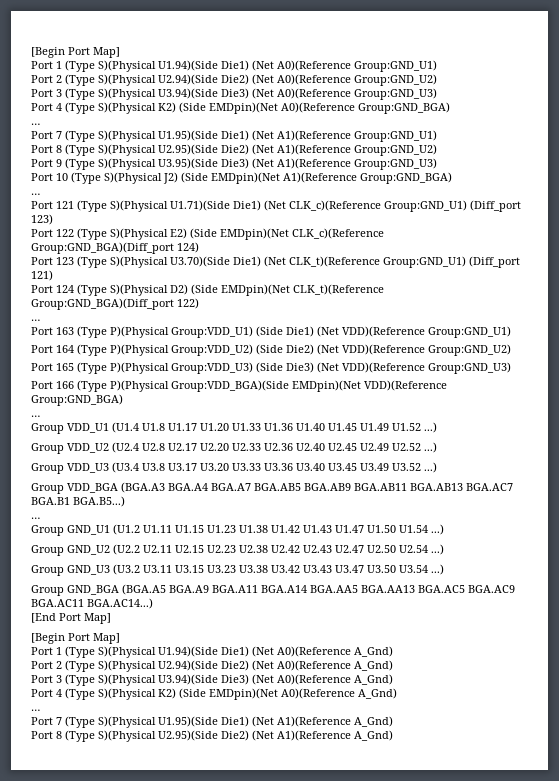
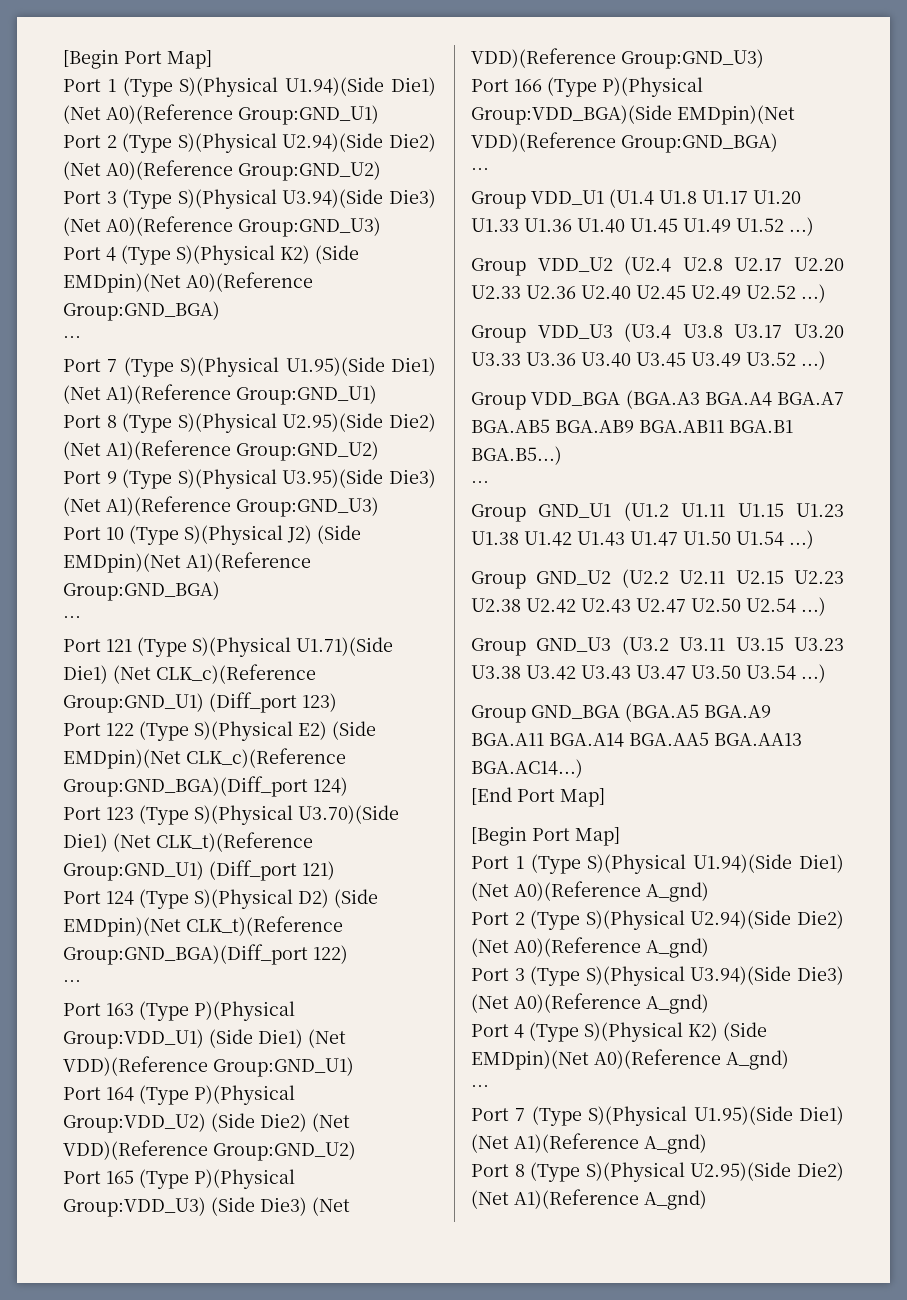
[410,483,513,491] BGA.AB13 BGA.AC7 -> (724, 426) none
[418,585,515,593] [31,599,84,607] BGA.AC5 BGA.AC9 BGA.AC11 -> (802, 739) none
[354,646,393,657] [31,660,393,672] [31,674,393,686] [31,688,397,700] [31,709,40,711] [31,716,393,728] [31,730,393,742] A_Gnd) // Port 2 (Type S)(Physical U2.94)(Side Die2) (Net A0)(Reference A_Gnd) // Port 3 (Type S)(Physical U3.94)(Side Die3) (Net A0)(Reference A_Gnd) // Port 4 (Type S)(Physical K2) (Side EMDpin)(Net A0)(Reference A_Gnd) // … // Port 7 (Type S)(Physical U1.95)(Side Die1) (Net A1)(Reference A_Gnd) // Port 8 (Type S)(Physical U2.95)(Side Die2) (Net A1)(Reference A_Gnd) -> [646,882,709,902] [471,910,844,930] [471,937,709,958] [471,966,844,986] [471,993,709,1014] [471,1022,767,1042] [471,1049,789,1070] [471,1085,489,1093] [471,1106,844,1126] [471,1133,707,1154] [471,1162,844,1182] [471,1189,707,1210] A_gnd) // Port 2 (Type S)(Physical U2.94)(Side Die2) (Net A0)(Reference A_gnd) // Port 3 (Type S)(Physical U3.94)(Side Die3) (Net A0)(Reference A_gnd) // Port 4 (Type S)(Physical K2) (Side EMDpin)(Net A0)(Reference A_gnd) // … // Port 7 (Type S)(Physical U1.95)(Side Die1) (Net A1)(Reference A_gnd) // Port 8 (Type S)(Physical U2.95)(Side Die2) (Net A1)(Reference A_gnd)

